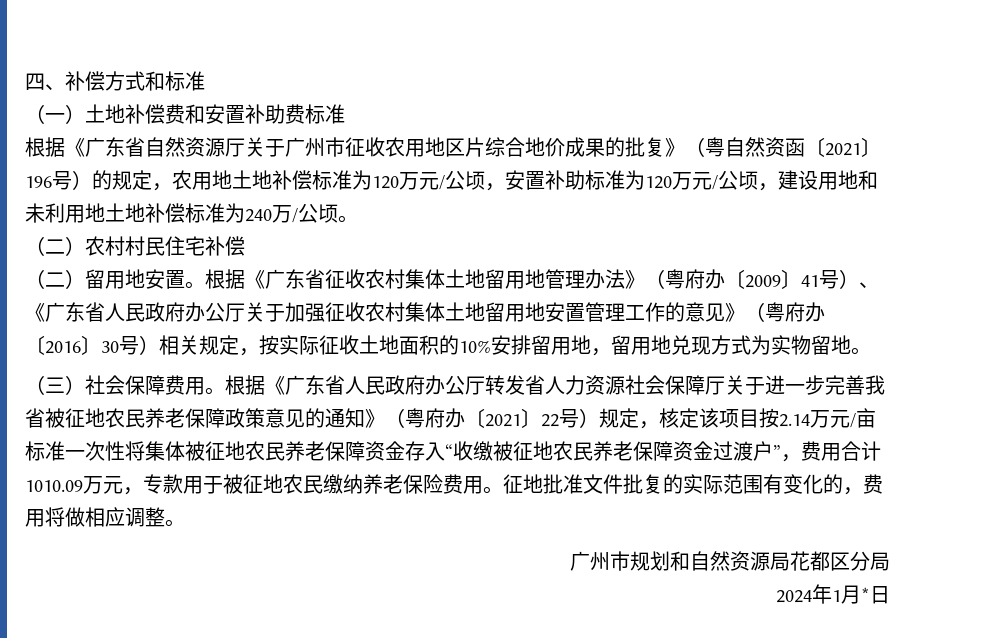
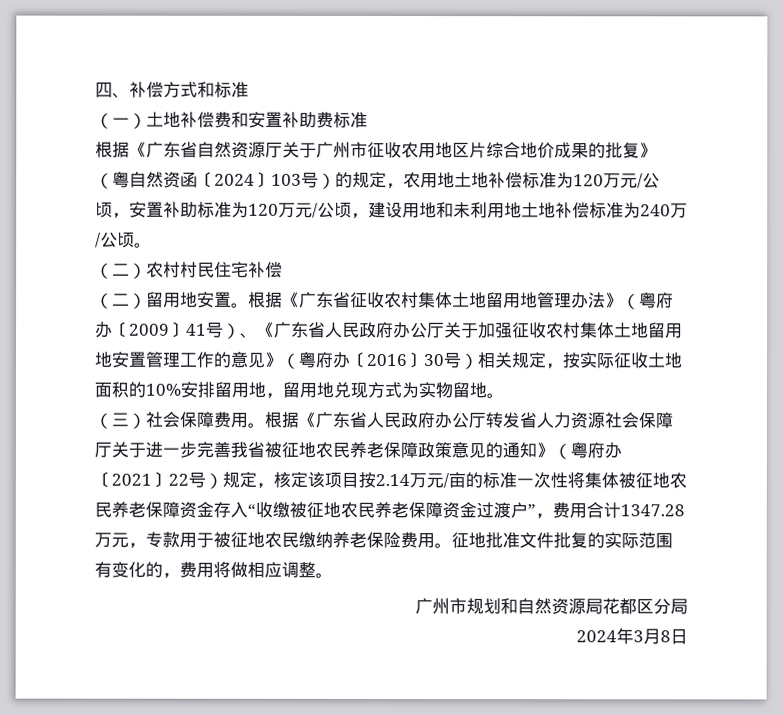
[825,137,881,157] [25,176,52,188] 2021〕196 -> [214,171,302,188] 2024〕103
(876, 418) none -> [465,472,483,489] 的
[25,480,83,492] 1010.09 -> [620,504,685,517] 1347.28
[832,585,870,604] 1月* -> [633,628,671,645] 3月8

